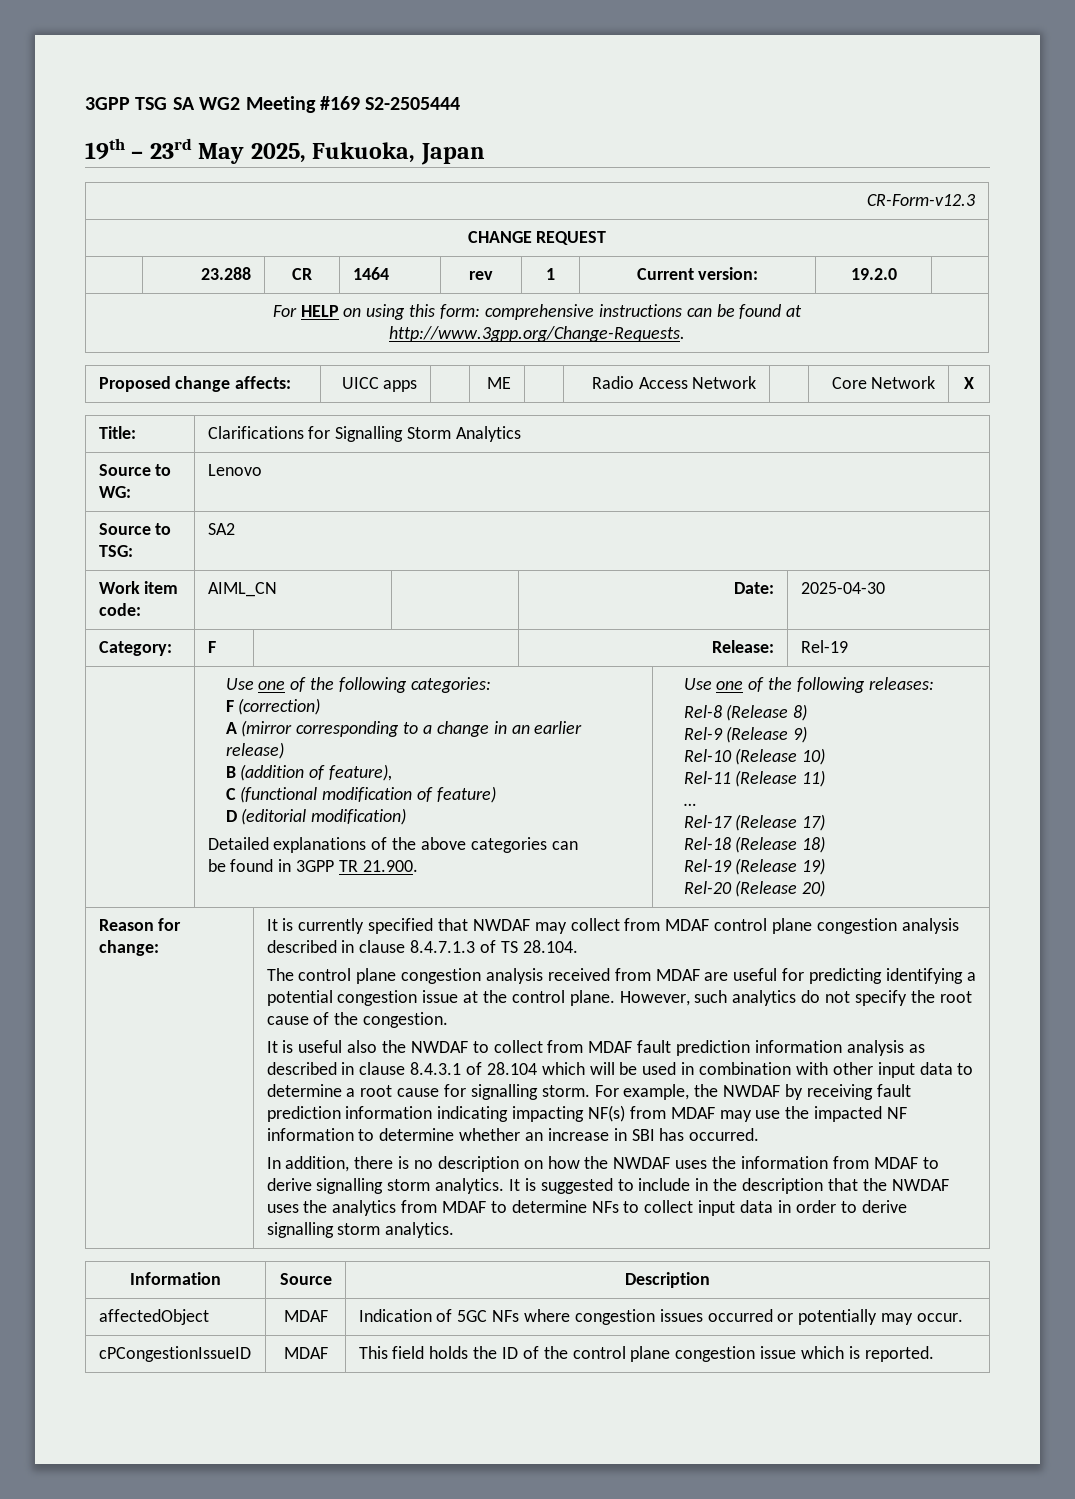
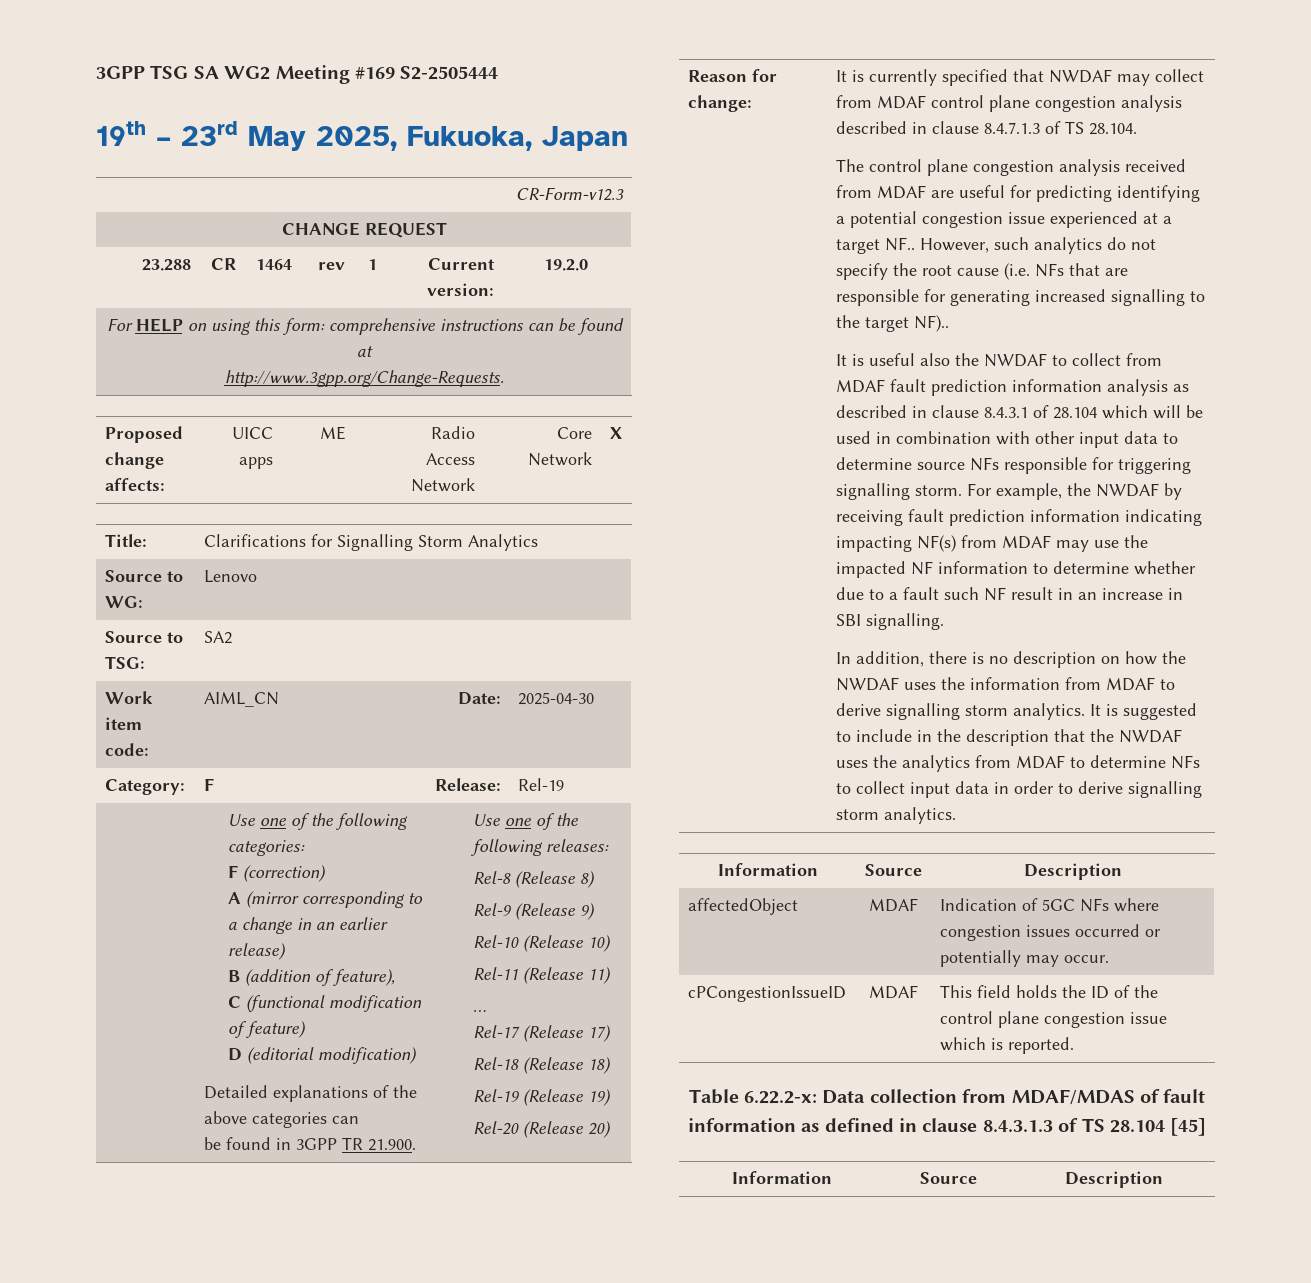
[463,990,615,1006] at the control plane. -> [1049,211,1172,228] [835,237,915,254] experienced at a target NF..
[313,1012,449,1028] of the congestion. -> [1003,263,1128,280] [835,289,1205,306] [835,315,949,332] (i.e. NFs that are responsible for generating increased signalling to the target NF)..
[346,1084,467,1097] a root cause for -> [916,457,1191,474] source NFs responsible for triggering
(521, 1134) none -> [835,587,1073,601] due to a fault such NF result in
[659,1128,760,1141] has occurred. -> [865,613,944,630] signalling.
(934, 1354) none -> [688,1089,1206,1105] [687,1118,1207,1136] [731,1171,832,1184] [920,1172,977,1184] [1065,1171,1163,1188] // Table 6.22.2-x: Data collection from MDAF/MDAS of fault information as defined in clause 8.4.3.1.3 of TS 28.104 [45] // Information | Source | Description

